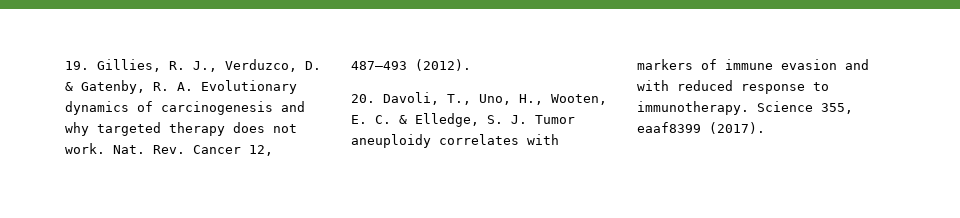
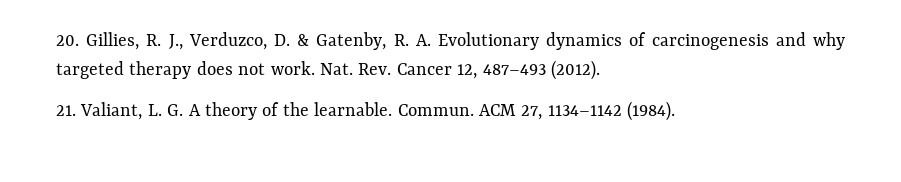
[65,61,89,70] 19. -> [56,35,79,46] 20.
[351,92,607,105] [351,113,575,127] [351,134,559,148] [637,59,869,70] [637,80,829,94] [637,101,853,115] [637,122,765,134] 20. Davoli, T., Uno, H., Wooten, E. C. & Elledge, S. J. Tumor aneuploidy correlates with markers of immune evasion and with reduced response to immunotherapy. Science 355, eaaf8399 (2017). -> [56,101,676,121] 21. Valiant, L. G. A theory of the learnable. Commun. ACM 27, 1134–1142 (1984).

